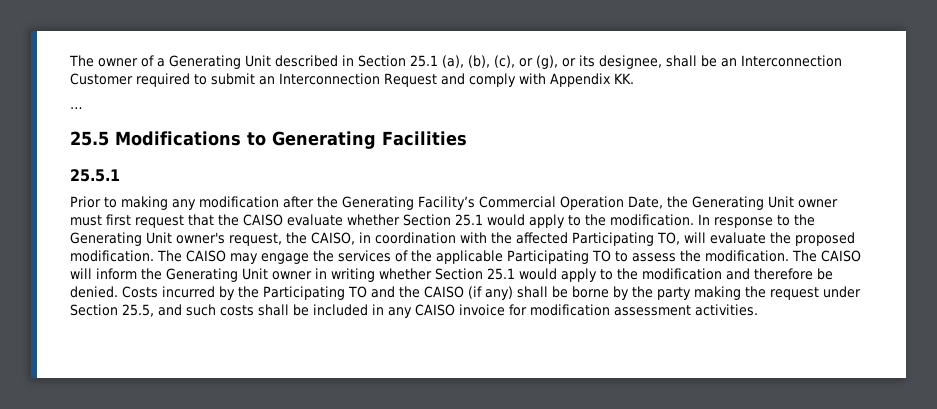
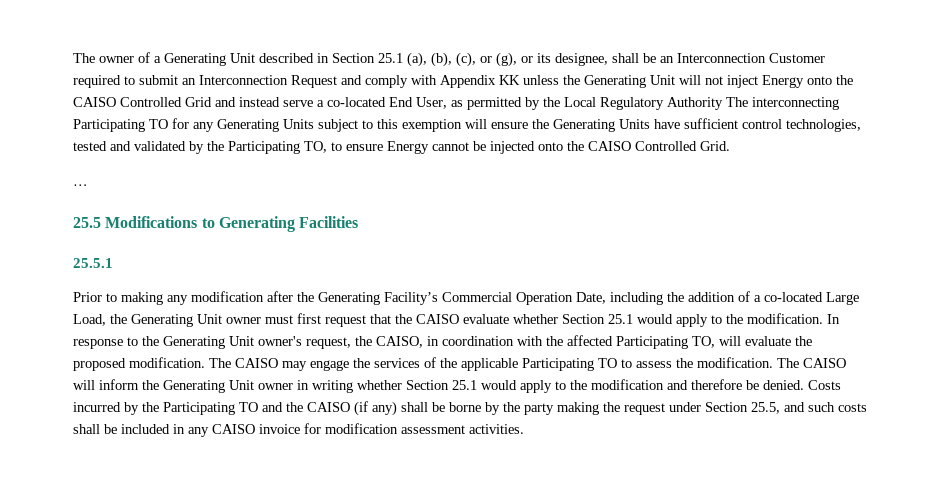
[614,73,634,84] KK. -> [499,75,853,88] [73,97,839,110] [73,118,861,132] [73,141,730,154] KK unless the Generating Unit will not inject Energy onto the CAISO Controlled Grid and instead serve a co-located End User, as permitted by the Local Regulatory Authority The interconnecting Participating TO for any Generating Units subject to this exemption will ensure the Generating Units have sufficient control technologies, tested and validated by the Participating TO, to ensure Energy cannot be injected onto the CAISO Controlled Grid.
(663, 202) none -> [610,291,859,305] [73,314,106,326] including the addition of a co-located Large Load,

